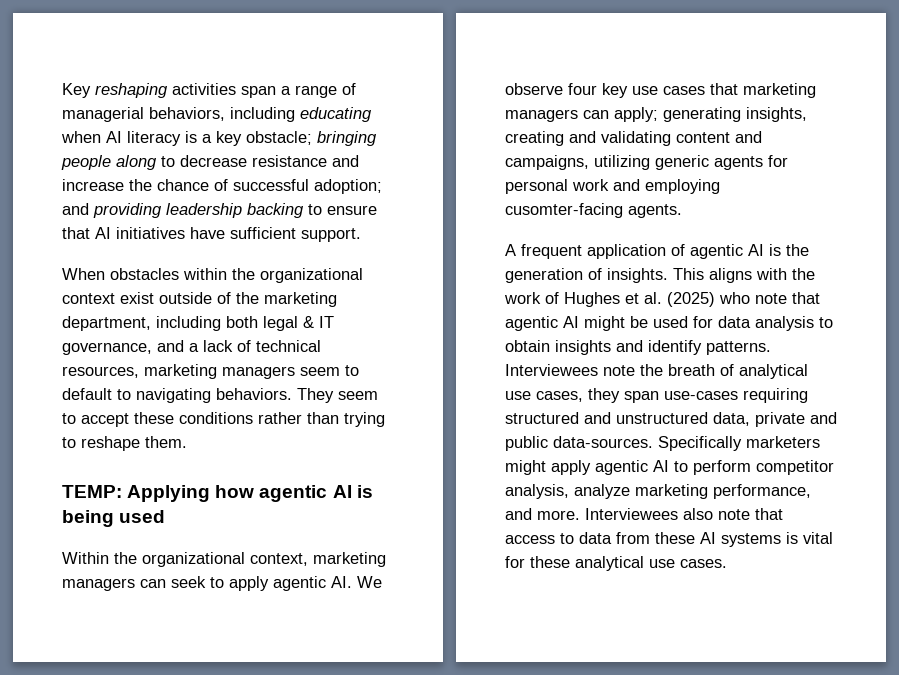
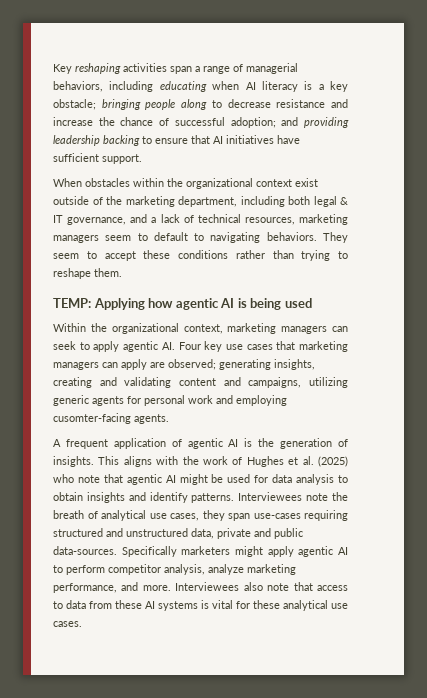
[357,576,382,588] [505,83,597,95] We observe four -> [178,342,201,350] Four
[614,107,658,122] apply; -> [121,359,216,370] apply are observed;

